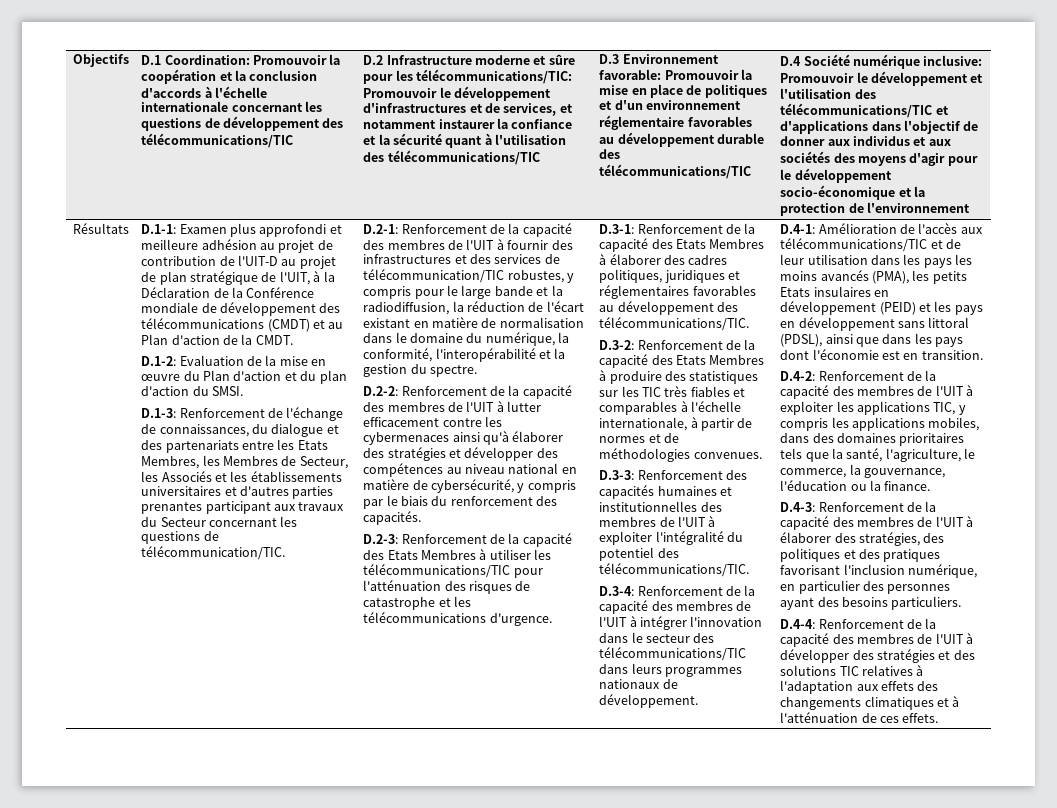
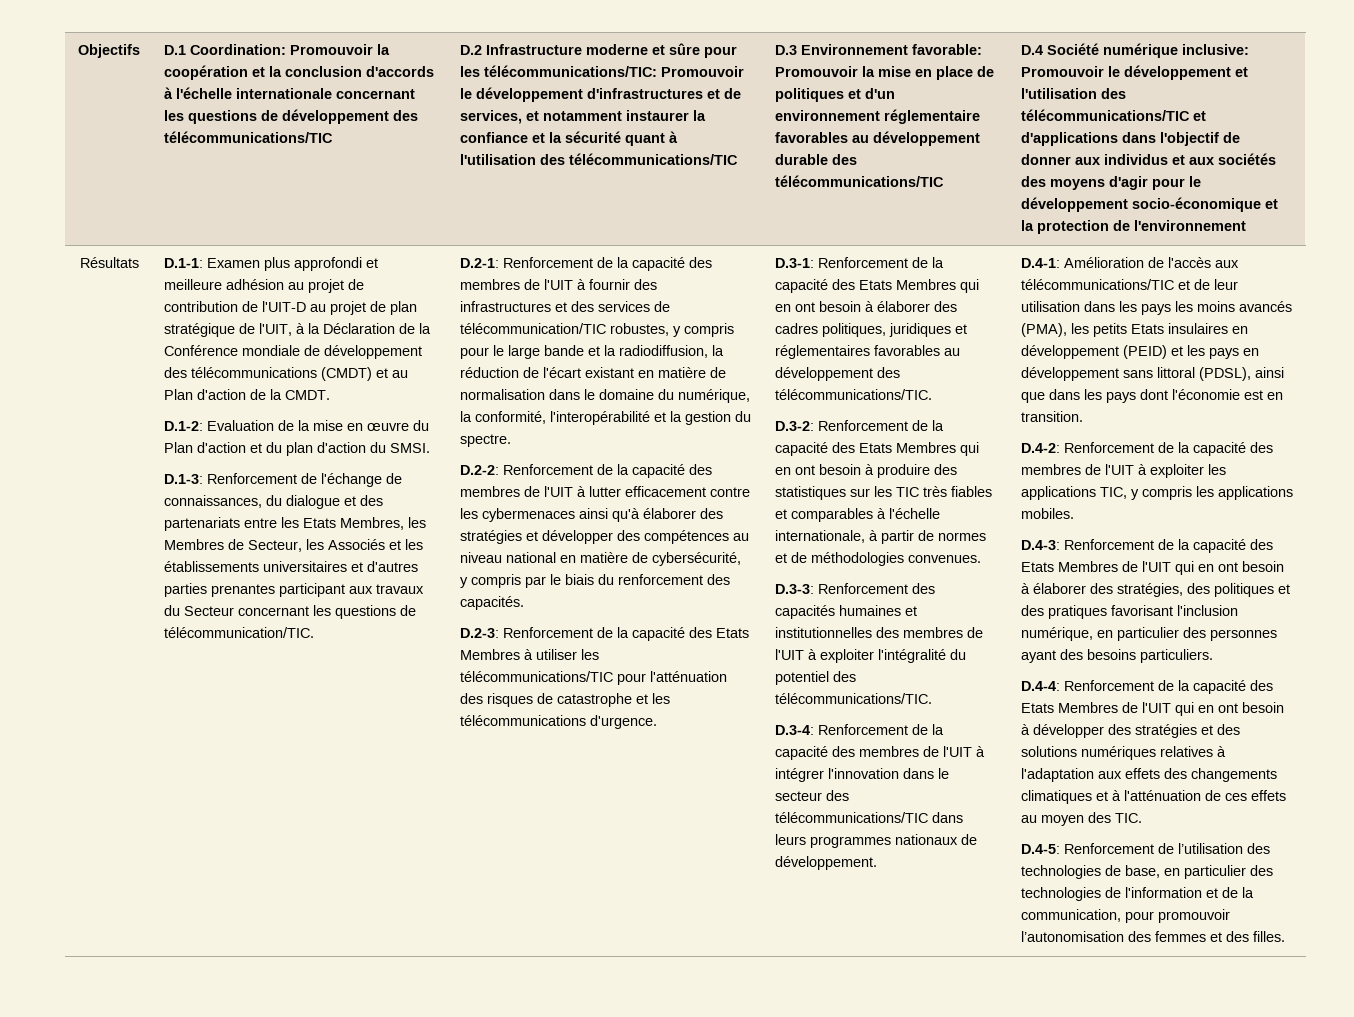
(765, 244) none -> [960,279,980,293] [775,301,862,312] qui en ont besoin
(765, 360) none -> [960,442,980,456] [775,464,862,475] qui en ont besoin
[928,417,980,431] [780,433,965,446] [780,448,976,462] [780,464,946,478] [780,480,931,491] mobiles, dans des domaines prioritaires tels que la santé, l'agriculture, le commerce, la gouvernance, l'éducation ou la finance. -> [1021,508,1075,519] mobiles.
[857,516,964,527] membres de l'UIT -> [1021,561,1285,575] Etats Membres de l'UIT qui en ont besoin
[857,633,964,644] membres de l'UIT -> [1021,702,1285,716] Etats Membres de l'UIT qui en ont besoin
[839,666,859,676] TIC -> [1081,746,1157,760] numériques
[902,713,939,723] effets. -> [1251,790,1287,801] [1021,812,1143,826] [1021,843,1271,854] [1021,865,1274,879] [1021,887,1255,901] [1021,909,1231,923] [1021,931,1286,942] effets au moyen des TIC. // D.4-5: Renforcement de l’utilisation des technologies de base, en particulier des technologies de l'information et de la communication, pour promouvoir l’autonomisation des femmes et des filles.

